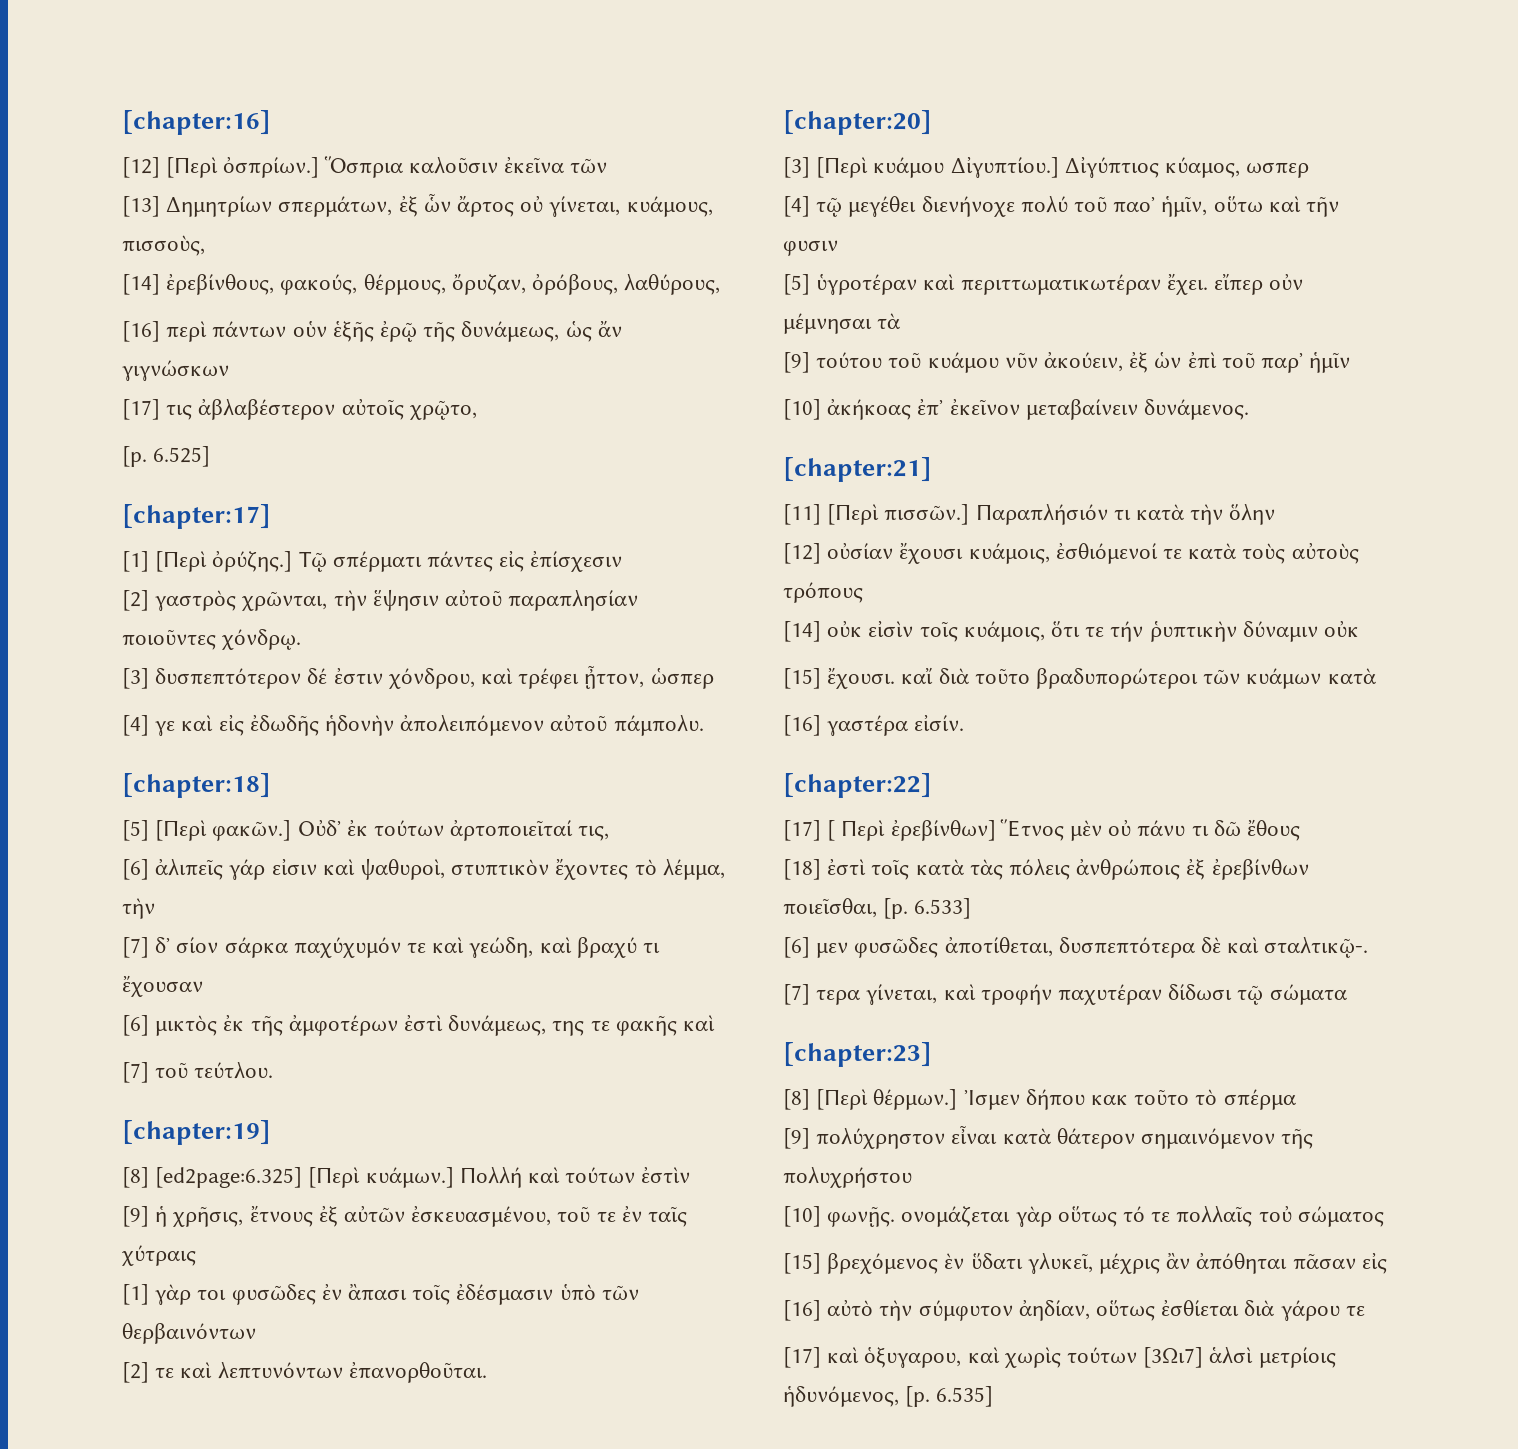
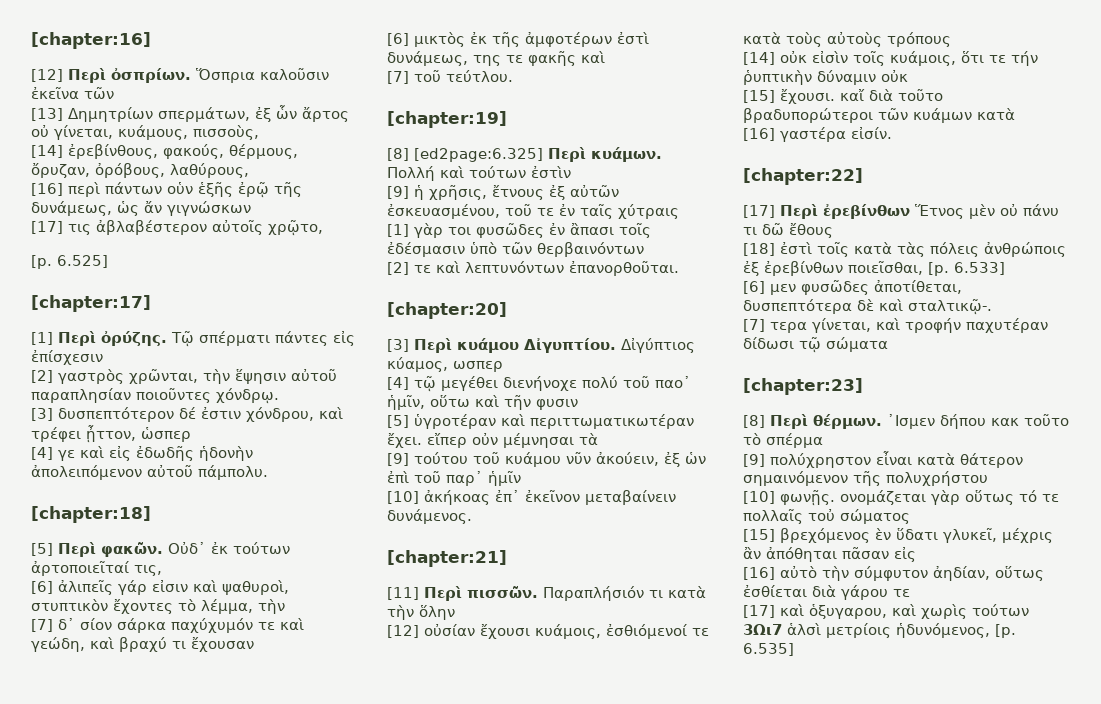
[166,157,320,178] [Περὶ ὀσπρίων.] -> [68,68,191,83] Περὶ ὀσπρίων.
[155,551,293,572] [Περὶ ὀρύζης.] -> [58,331,167,346] Περὶ ὀρύζης.
[155,820,292,841] [Περὶ φακῶν.] -> [58,542,163,557] Περὶ φακῶν.
[308,1167,454,1188] [Περὶ κυάμων.] -> [548,147,662,162] Περὶ κυάμων.
[816,157,1059,178] [Περὶ κυάμου Δἰγυπτίου.] -> [414,338,616,353] Περὶ κυάμου Δἰγυπτίου.
[827,504,970,525] [Περὶ πισσῶν.] -> [424,586,538,601] Περὶ πισσῶν.
[827,820,996,841] [ Περὶ ἐρεβίνθων] -> [780,204,910,219] Περὶ ἐρεβίνθων
[816,1089,958,1110] [Περὶ θέρμων.] -> [770,414,882,429] Περὶ θέρμων.
[1143,1347,1204,1368] [3Ωι7] -> [743,624,782,635] 3Ωι7

